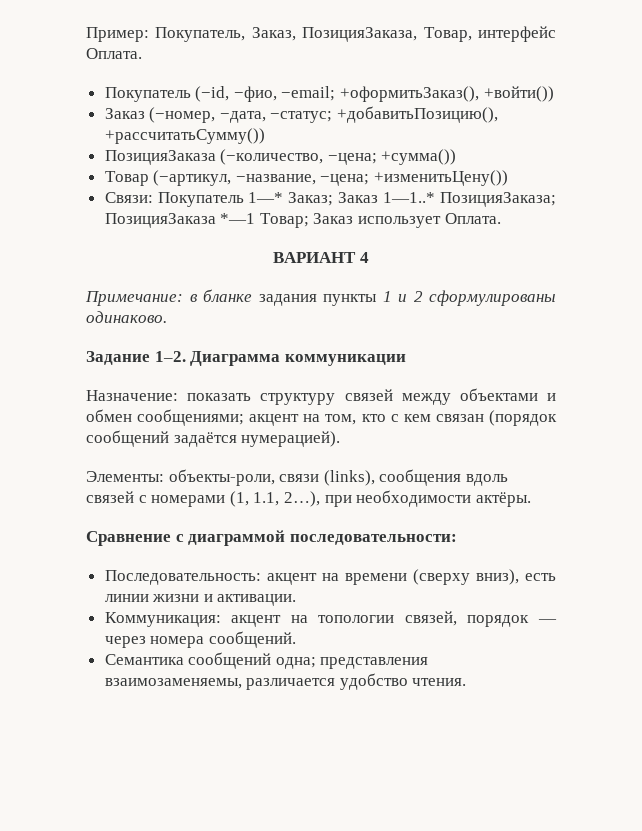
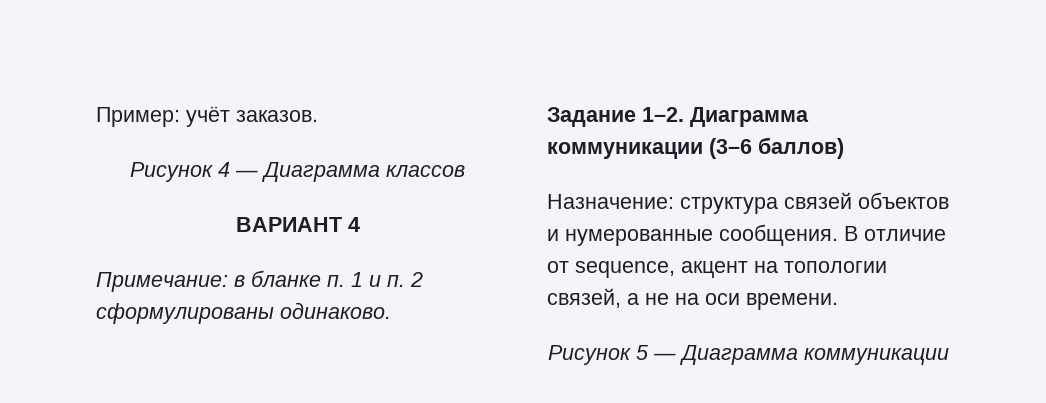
[155,26,556,42] [86,48,142,59] [104,86,554,102] [104,106,499,123] [104,128,265,144] [104,149,457,165] [104,170,509,186] [104,192,556,207] [104,213,501,228] Покупатель, Заказ, ПозицияЗаказа, Товар, интерфейс Оплата. // Покупатель (−id, −фио, −email; +оформитьЗаказ(), +войти()) // Заказ (−номер, −дата, −статус; +добавитьПозицию(), +рассчитатьСумму()) // ПозицияЗаказа (−количество, −цена; +сумма()) // Товар (−артикул, −название, −цена; +изменитьЦену()) // Связи: Покупатель 1—* Заказ; Заказ 1—1..* ПозицияЗаказа; ПозицияЗаказа *—1 Товар; Заказ использует Оплата. -> [186,106,318,127] [130,162,465,182] учёт заказов. // Рисунок 4 — Диаграмма классов
[258,294,377,306] задания пункты -> [327,275,345,287] п.
(407, 298) none -> [387,275,405,287] п.
(406, 360) none -> [709,137,844,159] (3–6 баллов)
[187,388,556,405] [86,409,557,426] [86,430,341,447] [86,469,508,486] [86,490,531,507] [86,530,457,546] [104,569,556,585] [104,594,297,606] [104,611,557,627] [104,631,296,648] [104,652,429,669] [104,673,467,690] показать структуру связей между объектами и обмен сообщениями; акцент на том, кто с кем связан (порядок сообщений задаётся нумерацией). // Элементы: объекты-роли, связи (links), сообщения вдоль связей с номерами (1, 1.1, 2…), при необходимости актёры. // Сравнение с диаграммой последовательности: // Последовательность: акцент на времени (сверху вниз), есть линии жизни и активации. // Коммуникация: акцент на топологии связей, порядок — через номера сообщений. // Семантика сообщений одна; представления взаимозаменяемы, различается удобство чтения. -> [680,192,949,214] [547,224,946,246] [547,261,887,278] [547,288,838,310] [548,345,949,365] структура связей объектов и нумерованные сообщения. В отличие от sequence, акцент на топологии связей, а не на оси времени. // Рисунок 5 — Диаграмма коммуникации

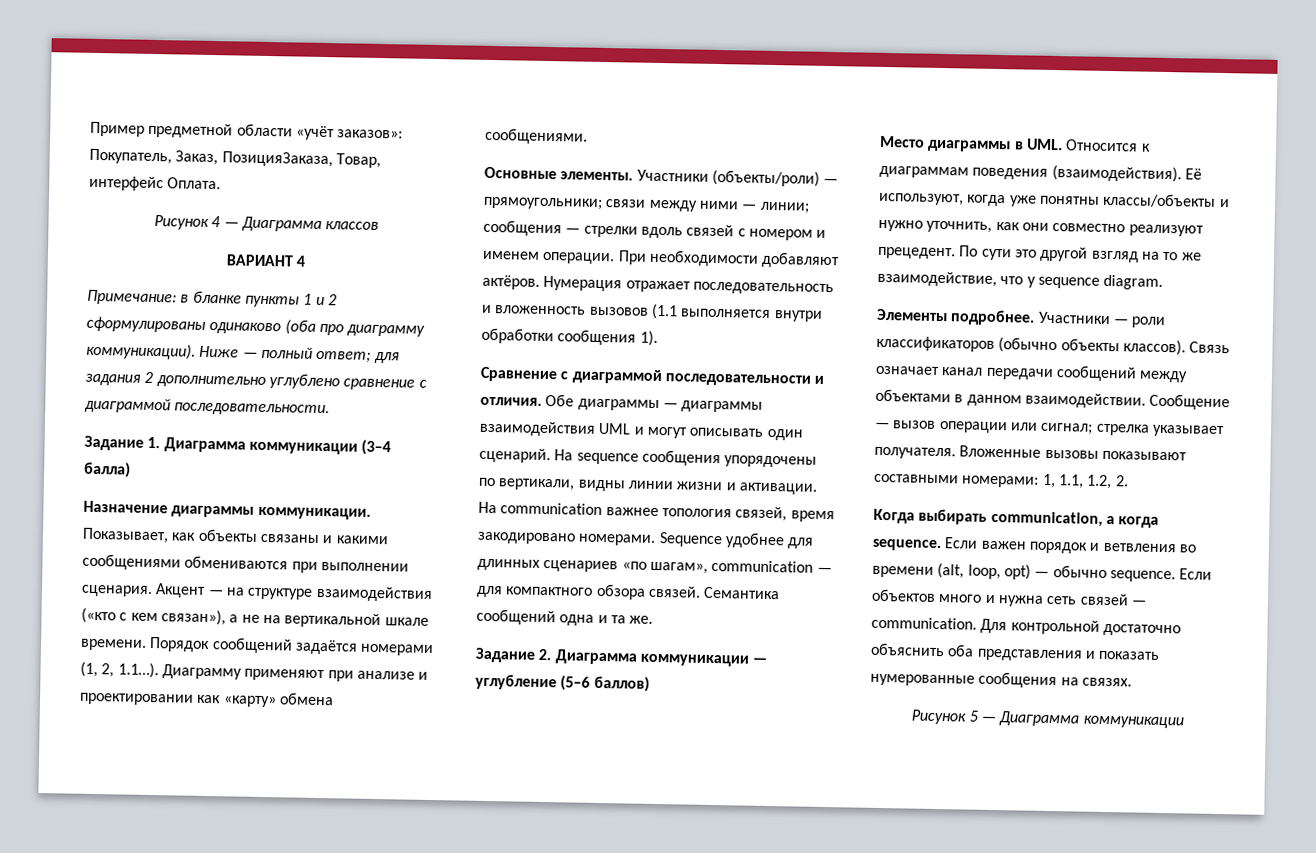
[96,106,318,127] Пример: учёт заказов. -> [90,121,404,141] [89,148,381,169] [89,175,222,192] Пример предметной области «учёт заказов»: Покупатель, Заказ, ПозицияЗаказа, Товар, интерфейс Оплата.
[327,275,345,287] п. -> [244,295,300,308] пункты
[387,275,405,287] п. -> (325, 301) none
[280,302,391,319] [547,107,809,127] [547,137,844,159] [547,192,949,214] [547,224,946,246] [547,261,887,278] [547,288,621,308] одинаково. // Задание 1–2. Диаграмма коммуникации (3–6 баллов) // Назначение: структура связей объектов и нумерованные сообщения. В отличие от sequence, акцент на топологии связей, -> [209,319,426,337] [86,342,400,364] [85,371,427,391] [84,397,331,417] [84,435,392,456] [84,461,131,478] [83,500,371,520] [82,527,389,545] [82,553,409,573] [81,583,433,603] [81,607,226,626] одинаково (оба про диаграмму коммуникации). Ниже — полный ответ; для задания 2 дополнительно углублено сравнение с диаграммой последовательности. // Задание 1. Диаграмма коммуникации (3–4 балла) // Назначение диаграммы коммуникации. Показывает, как объекты связаны и какими сообщениями обмениваются при выполнении сценария. Акцент — на структуре взаимодействия («кто с кем связан»),
[705,293,740,305] оси -> [284,612,429,629] вертикальной шкале
(838, 301) none -> [149,636,435,657] [80,661,429,682] [79,692,334,708] [485,127,588,145] [484,166,839,187] [483,196,810,214] [483,219,827,241] [482,249,841,269] [482,274,834,296] [481,303,823,322] [481,327,658,346] [480,366,825,387] [480,393,764,413] [479,420,803,441] [479,447,818,468] [478,477,818,495] [478,501,835,523] [477,531,815,549] [477,558,832,574] [476,583,781,600] [476,608,654,626] [475,647,768,667] [475,673,650,692] [880,135,1151,153] [879,164,1202,183] [878,192,1230,208] [878,219,1204,237] [878,245,1202,263] [877,270,1164,290] [876,308,1167,329] [876,335,1231,356] [875,365,1189,383] [875,388,1231,411] [875,420,1225,438] [874,445,1187,461] [874,473,1129,490] [873,508,1160,528] [872,537,1196,554] [872,562,1213,583] [871,588,1146,607] [871,616,1181,637] [870,642,1161,662] [870,671,1132,689] Порядок сообщений задаётся номерами (1, 2, 1.1…). Диаграмму применяют при анализе и проектировании как «карту» обмена сообщениями. // Основные элементы. Участники (объекты/роли) — прямоугольники; связи между ними — линии; сообщения — стрелки вдоль связей с номером и именем операции. При необходимости добавляют актёров. Нумерация отражает последовательность и вложенность вызовов (1.1 выполняется внутри обработки сообщения 1). // Сравнение с диаграммой последовательности и отличия. Обе диаграммы — диаграммы взаимодействия UML и могут описывать один сценарий. На sequence сообщения упорядочены по вертикали, видны линии жизни и активации. На communication важнее топология связей, время закодировано номерами. Sequence удобнее для длинных сценариев «по шагам», communication — для компактного обзора связей. Семантика сообщений одна и та же. // Задание 2. Диаграмма коммуникации — углубление (5–6 баллов) // Место диаграммы в UML. Относится к диаграммам поведения (взаимодействия). Её используют, когда уже понятны классы/объекты и нужно уточнить, как они совместно реализуют прецедент. По сути это другой взгляд на то же взаимодействие, что у sequence diagram. // Элементы подробнее. Участники — роли классификаторов (обычно объекты классов). Связь означает канал передачи сообщений между объектами в данном взаимодействии. Сообщение — вызов операции или сигнал; стрелка указывает получателя. Вложенные вызовы показывают составными номерами: 1, 1.1, 1.2, 2. // Когда выбирать communication, а когда sequence. Если важен порядок и ветвления во времени (alt, loop, opt) — обычно sequence. Если объектов много и нужна сеть связей — communication. Для контрольной достаточно объяснить оба представления и показать нумерованные сообщения на связях.

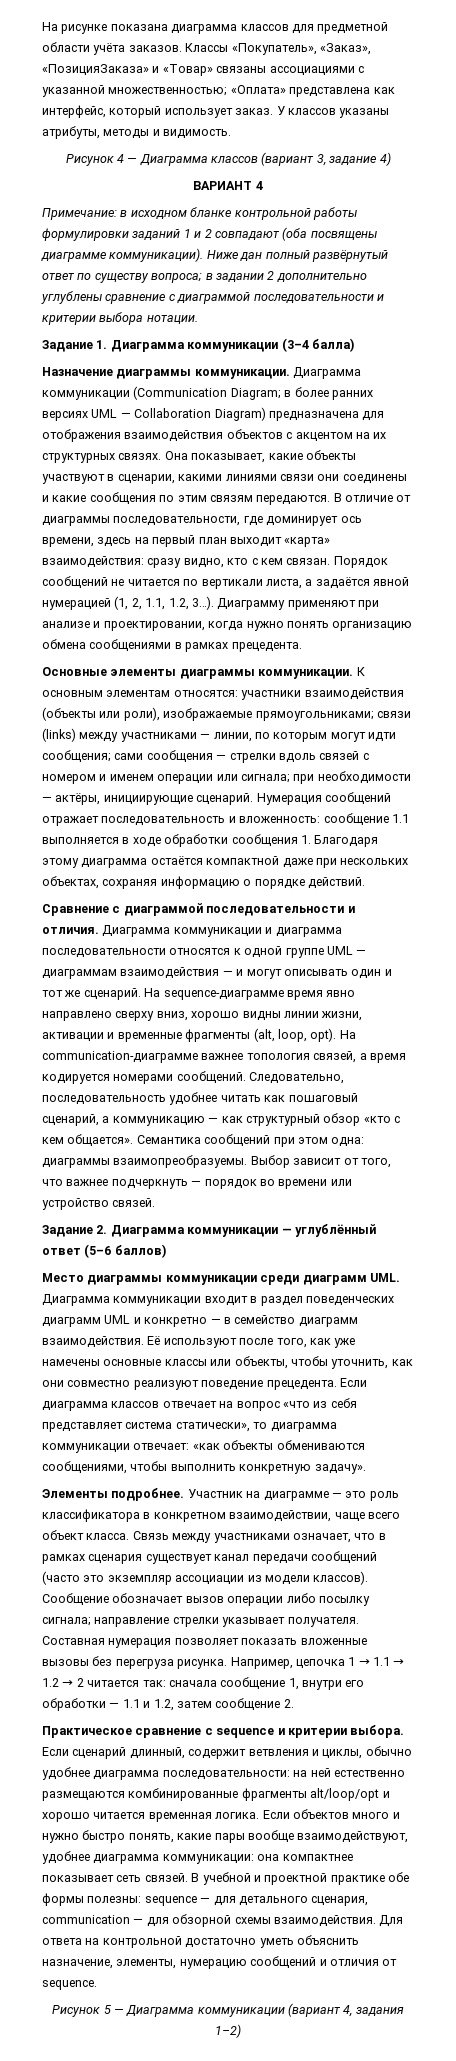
[90,121,404,141] [89,148,381,169] [89,175,222,192] Пример предметной области «учёт заказов»: Покупатель, Заказ, ПозицияЗаказа, Товар, интерфейс Оплата. -> [42,22,389,34] [42,42,371,55] [42,64,364,76] [42,85,395,97] [42,105,390,118] [42,126,232,139] На рисунке показана диаграмма классов для предметной области учёта заказов. Классы «Покупатель», «Заказ», «ПозицияЗаказа» и «Товар» связаны ассоциациями с указанной множественностью; «Оплата» представлена как интерфейс, который использует заказ. У классов указаны атрибуты, методы и видимость.
(380, 226) none -> [261,152,391,166] (вариант 3, задание 4)
[192,290,337,308] [86,316,426,337] [86,342,400,364] [85,373,141,386] бланке пункты 1 и 2 сформулированы одинаково (оба про диаграмму коммуникации). Ниже — полный ответ; для задания -> [130,207,357,220] [42,227,377,241] [41,248,388,262] [42,273,264,283] исходном бланке контрольной работы формулировки заданий 1 и 2 совпадают (оба посвящены диаграмме коммуникации). Ниже дан полный развёрнутый ответ по существу вопроса; в задании
[268,373,340,390] углублено -> [41,291,102,304] углублены
[174,402,331,417] последовательности. -> [253,294,384,304] [42,312,198,325] последовательности и критерии выбора нотации.
[82,527,389,545] [82,553,409,573] [81,583,433,603] [81,607,429,629] [80,636,435,657] [80,661,159,679] Показывает, как объекты связаны и какими сообщениями обмениваются при выполнении сценария. Акцент — на структуре взаимодействия («кто с кем связан»), а не на вертикальной шкале времени. Порядок сообщений задаётся номерами (1, 2, 1.1…). -> [293,367,362,379] [42,386,373,400] [42,407,385,421] [42,429,387,442] [42,450,356,463] [42,474,407,484] [42,492,412,505] [42,516,362,526] [42,535,331,547] [42,556,388,568] [42,576,409,589] [42,596,214,610] Диаграмма коммуникации (Communication Diagram; в более ранних версиях UML — Collaboration Diagram) предназначена для отображения взаимодействия объектов с акцентом на их структурных связях. Она показывает, какие объекты участвуют в сценарии, какими линиями связи они соединены и какие сообщения по этим связям передаются. В отличие от диаграммы последовательности, где доминирует ось времени, здесь на первый план выходит «карта» взаимодействия: сразу видно, кто с кем связан. Порядок сообщений не читается по вертикали листа, а задаётся явной нумерацией (1, 2, 1.1, 1.2, 3…).
[79,692,334,708] [485,127,588,145] [484,166,839,187] [483,196,810,214] проектировании как «карту» обмена сообщениями. // Основные элементы. Участники (объекты/роли) — прямоугольники; связи между ними — линии; -> [103,621,413,631] [42,639,302,652] [42,667,365,679] [42,688,404,700] [42,707,411,721] [42,728,396,742] [42,750,144,763] проектировании, когда нужно понять организацию обмена сообщениями в рамках прецедента. // Основные элементы диаграммы коммуникации. К основным элементам относятся: участники взаимодействия (объекты или роли), изображаемые прямоугольниками; связи (links) между участниками — линии, по которым могут идти сообщения; сами
[542,249,841,269] [482,274,834,296] [481,303,823,322] [481,327,658,346] операции. При необходимости добавляют актёров. Нумерация отражает последовательность и вложенность вызовов (1.1 выполняется внутри обработки сообщения 1). -> [157,771,411,784] [42,792,391,805] [42,813,409,826] [42,834,379,847] [42,856,409,868] [42,876,365,889] операции или сигнала; при необходимости — актёры, инициирующие сценарий. Нумерация сообщений отражает последовательность и вложенность: сообщение 1.1 выполняется в ходе обработки сообщения 1. Благодаря этому диаграмма остаётся компактной даже при нескольких объектах, сохраняя информацию о порядке действий.
[545,393,764,413] [479,420,803,441] [479,447,818,468] [478,477,818,495] [478,501,835,523] [477,531,815,549] [477,558,832,574] [476,583,781,600] [476,608,654,626] Обе диаграммы — диаграммы взаимодействия UML и могут описывать один сценарий. На sequence сообщения упорядочены по вертикали, видны линии жизни и активации. На communication важнее топология связей, время закодировано номерами. Sequence удобнее для длинных сценариев «по шагам», communication — для компактного обзора связей. Семантика сообщений одна и та же. -> [102,925,342,937] [42,946,367,958] [42,967,392,979] [42,988,356,1000] [42,1011,363,1021] [42,1028,356,1042] [42,1051,406,1063] [42,1071,345,1084] [42,1092,358,1105] [42,1113,400,1126] [42,1134,365,1147] [42,1155,391,1168] [42,1179,352,1189] [42,1198,156,1210] Диаграмма коммуникации и диаграмма последовательности относятся к одной группе UML — диаграммам взаимодействия — и могут описывать один и тот же сценарий. На sequence-диаграмме время явно направлено сверху вниз, хорошо видны линии жизни, активации и временные фрагменты (alt, loop, opt). На communication-диаграмме важнее топология связей, а время кодируется номерами сообщений. Следовательно, последовательность удобнее читать как пошаговый сценарий, а коммуникацию — как структурный обзор «кто с кем общается». Семантика сообщений при этом одна: диаграммы взаимопреобразуемы. Выбор зависит от того, что важнее подчеркнуть — порядок во времени или устройство связей.
[475,673,557,691] углубление -> [294,1224,376,1237] [42,1248,81,1255] углублённый ответ
[1013,138,1151,152] [879,164,1202,183] [878,192,1230,208] [878,219,923,232] в UML. Относится к диаграммам поведения (взаимодействия). Её используют, когда уже понятны классы/объекты и нужно -> [165,1273,400,1285] [42,1294,394,1306] [42,1315,358,1327] [42,1336,356,1348] [42,1356,328,1369] коммуникации среди диаграмм UML. Диаграмма коммуникации входит в раздел поведенческих диаграмм UML и конкретно — в семейство диаграмм взаимодействия. Её используют после того, как уже намечены основные классы или объекты, чтобы
[878,245,1202,263] [877,270,1164,290] [876,308,1167,329] [876,335,1231,356] [875,365,1189,383] [875,388,1231,411] [875,420,1225,438] [874,445,1187,461] [874,473,1129,490] [873,508,1160,528] [872,537,1196,554] [872,562,1213,583] [871,588,1146,607] [871,616,1181,637] [870,642,1161,662] [870,671,1132,689] прецедент. По сути это другой взгляд на то же взаимодействие, что у sequence diagram. // Элементы подробнее. Участники — роли классификаторов (обычно объекты классов). Связь означает канал передачи сообщений между объектами в данном взаимодействии. Сообщение — вызов операции или сигнал; стрелка указывает получателя. Вложенные вызовы показывают составными номерами: 1, 1.1, 1.2, 2. // Когда выбирать communication, а когда sequence. Если важен порядок и ветвления во времени (alt, loop, opt) — обычно sequence. Если объектов много и нужна сеть связей — communication. Для контрольной достаточно объяснить оба представления и показать нумерованные сообщения на связях. -> [201,1378,367,1390] [42,1398,357,1411] [42,1422,337,1432] [42,1440,365,1453] [42,1461,366,1474] [42,1488,399,1501] [42,1509,400,1522] [42,1530,386,1543] [42,1551,377,1564] [42,1571,369,1585] [42,1593,370,1606] [42,1617,359,1627] [42,1636,367,1648] [42,1656,405,1669] [42,1677,365,1690] [42,1698,294,1711] [42,1725,405,1738] [42,1746,412,1759] [42,1767,405,1780] [42,1788,390,1801] [42,1809,400,1822] [42,1830,409,1843] [42,1851,353,1864] [42,1872,409,1885] [42,1893,369,1906] [42,1914,404,1927] [42,1935,359,1948] [42,1956,398,1969] [42,1980,97,1990] поведение прецедента. Если диаграмма классов отвечает на вопрос «что из себя представляет система статически», то диаграмма коммуникации отвечает: «как объекты обмениваются сообщениями, чтобы выполнить конкретную задачу». // Элементы подробнее. Участник на диаграмме — это роль классификатора в конкретном взаимодействии, чаще всего объект класса. Связь между участниками означает, что в рамках сценария существует канал передачи сообщений (часто это экземпляр ассоциации из модели классов). Сообщение обозначает вызов операции либо посылку сигнала; направление стрелки указывает получателя. Составная нумерация позволяет показать вложенные вызовы без перегруза рисунка. Например, цепочка 1 → 1.1 → 1.2 → 2 читается так: сначала сообщение 1, внутри его обработки — 1.1 и 1.2, затем сообщение 2. // Практическое сравнение с sequence и критерии выбора. Если сценарий длинный, содержит ветвления и циклы, обычно удобнее диаграмма последовательности: на ней естественно размещаются комбинированные фрагменты alt/loop/opt и хорошо читается временная логика. Если объектов много и нужно быстро понять, какие пары вообще взаимодействуют, удобнее диаграмма коммуникации: она компактнее показывает сеть связей. В учебной и проектной практике обе формы полезны: sequence — для детального сценария, communication — для обзорной схемы взаимодействия. Для ответа на контрольной достаточно уметь объяснить назначение, элементы, нумерацию сообщений и отличия от sequence.
(1184, 722) none -> [288,2003,404,2017] [215,2024,241,2038] (вариант 4, задания 1–2)

